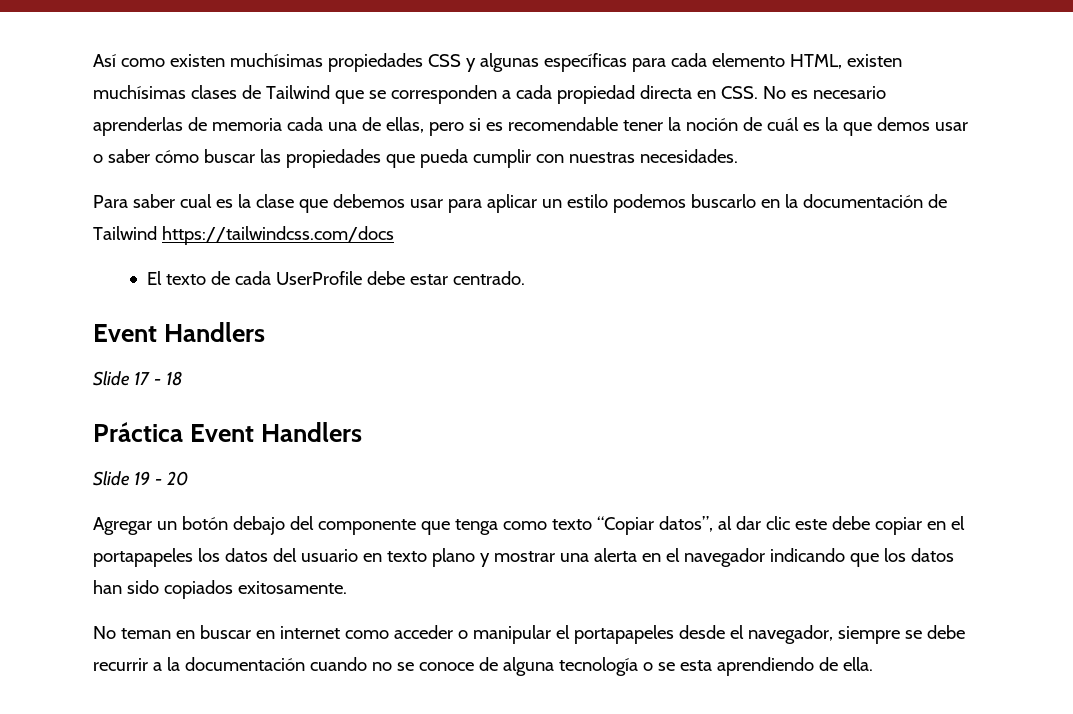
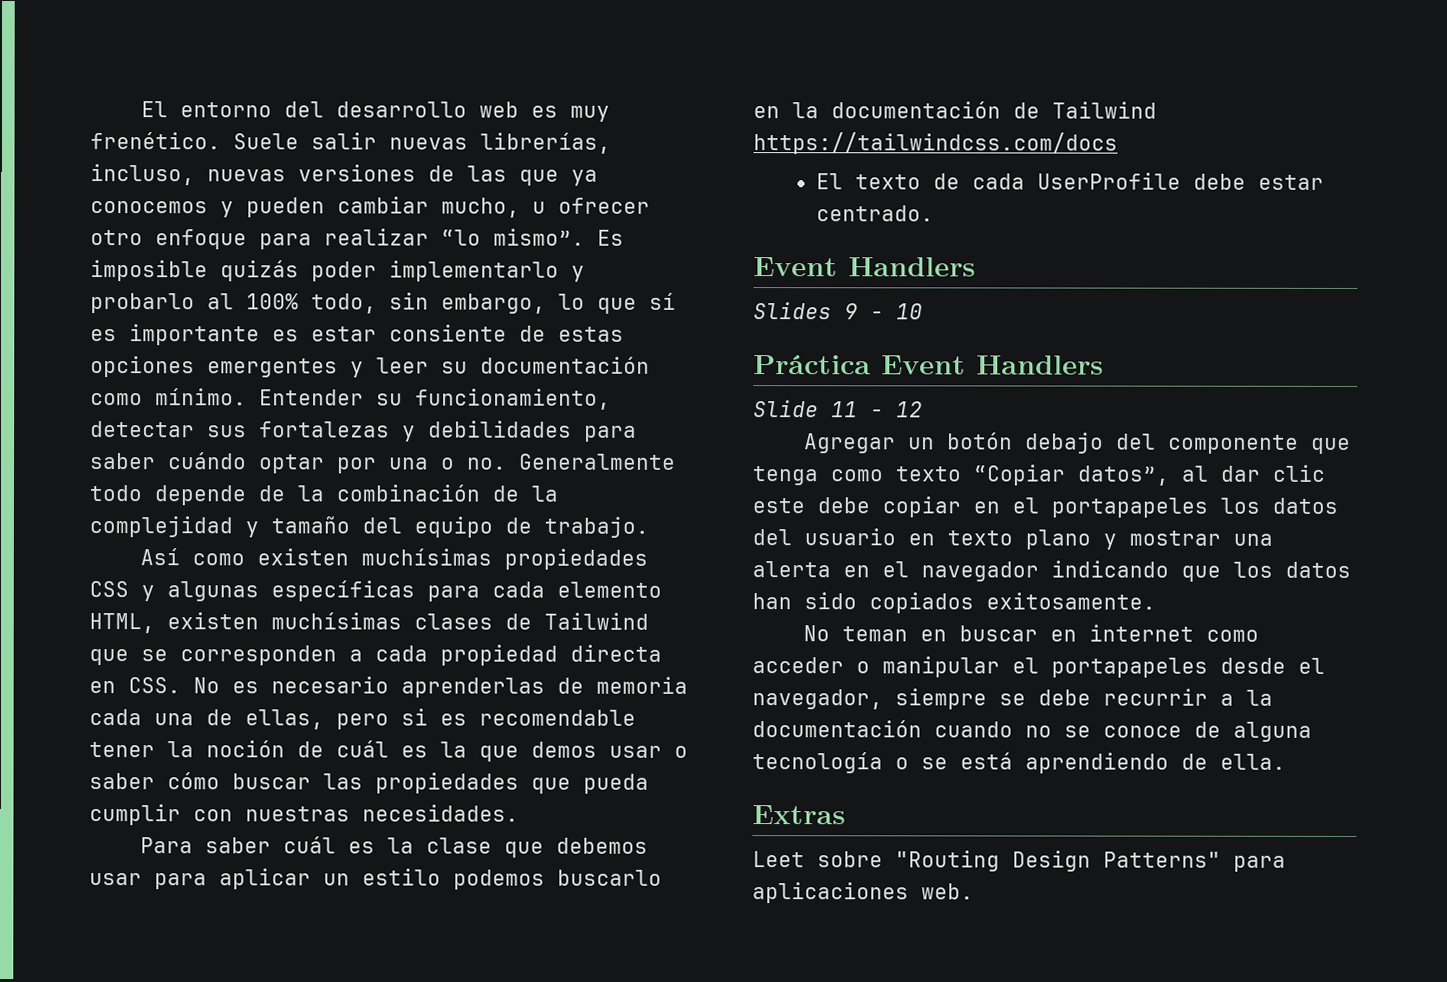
(93, 60) none -> [141,101,611,122] [90,132,611,154] [90,164,598,186] [90,196,650,218] [90,228,624,250] [90,260,585,282] [90,292,676,314] [90,324,624,346] [90,356,650,378] [90,388,611,410] [90,420,637,442] [90,452,676,474] [89,484,559,506] [89,515,649,538] El entorno del desarrollo web es muy frenético. Suele salir nuevas librerías, incluso, nuevas versiones de las que ya conocemos y pueden cambiar mucho, u ofrecer otro enfoque para realizar “lo mismo”. Es imposible quizás poder implementarlo y probarlo al 100% todo, sin embargo, lo que sí es importante es estar consiente de estas opciones emergentes y leer su documentación como mínimo. Entender su funcionamiento, detectar sus fortalezas y debilidades para saber cuándo optar por una o no. Generalmente todo depende de la combinación de la complejidad y tamaño del equipo de trabajo. //
[179,194,212,208] cual -> [283,836,337,854] cuál
[93,371,182,386] Slide 17 - 18 -> [753,302,923,320] Slides 9 - 10
[133,471,188,486] 19 - 20 -> [831,401,923,418] 11 - 12
[679,660,712,671] esta -> [960,752,1013,770] está
(873, 664) none -> [752,805,846,825] [752,850,1286,872] [752,882,974,904] // Extras // Leet sobre "Routing Design Patterns" para aplicaciones web.

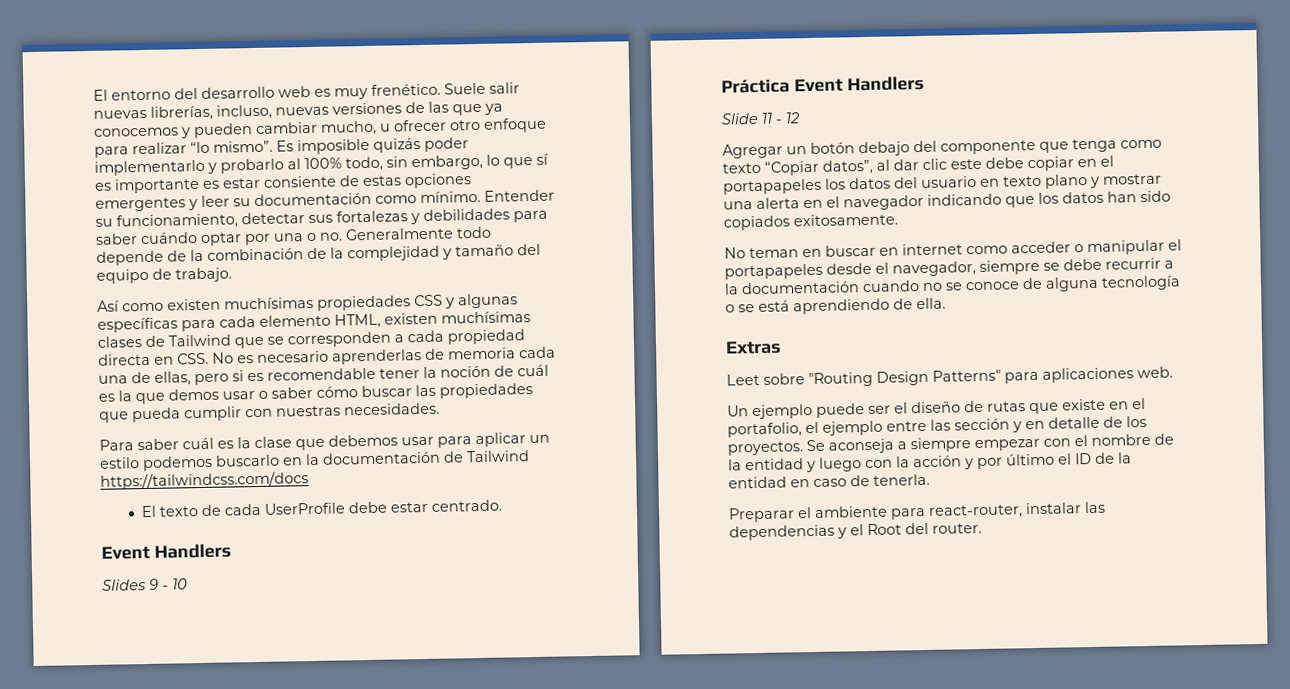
(974, 891) none -> [727,398,1146,420] [727,415,1147,438] [727,433,1174,456] [728,452,1132,473] [728,473,930,489] [728,501,1106,523] [729,522,982,541] // Un ejemplo puede ser el diseño de rutas que existe en el portafolio, el ejemplo entre las sección y en detalle de los proyectos. Se aconseja a siempre empezar con el nombre de la entidad y luego con la acción y por último el ID de la entidad en caso de tenerla. // Preparar el ambiente para react-router, instalar las dependencias y el Root del router.

